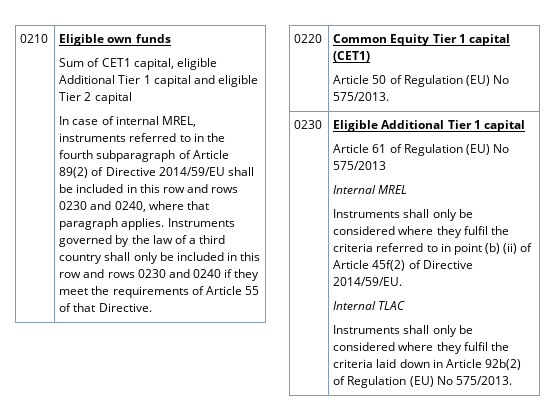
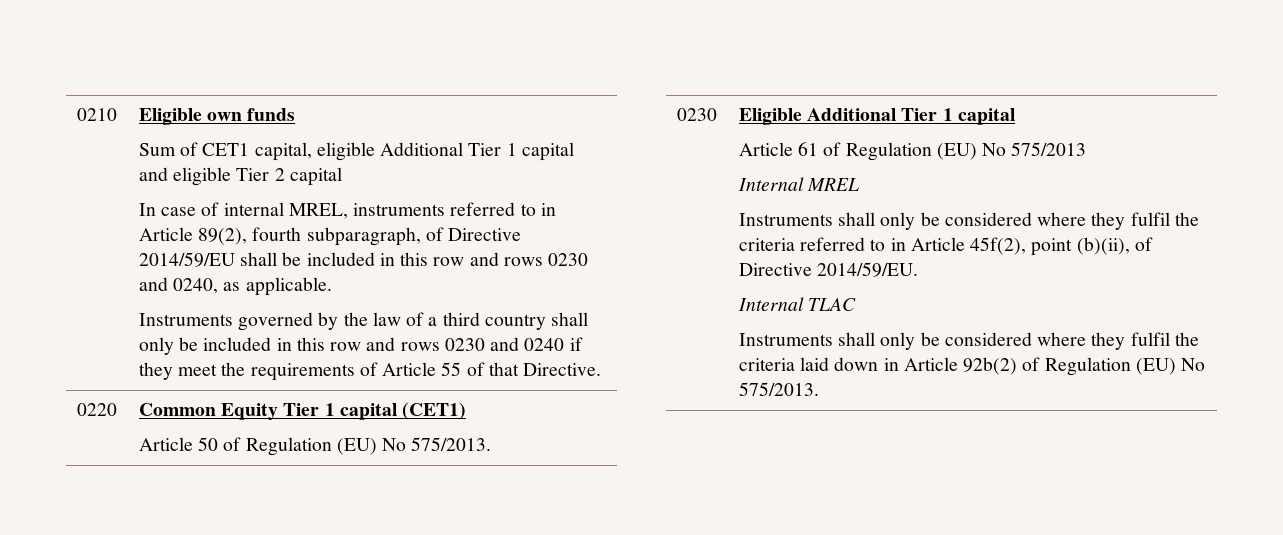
[206,133,225,142] [59,150,229,162] [59,167,89,178] the fourth subparagraph of Article 89(2) -> [138,227,421,246] Article 89(2), fourth subparagraph,
[148,201,209,210] [59,218,165,230] where that paragraph applies. -> [223,277,332,296] as applicable. //
[453,243,533,255] [333,260,406,271] point (b) (ii) of Article 45f(2) -> [910,237,1130,256] Article 45f(2), point (b)(ii),

